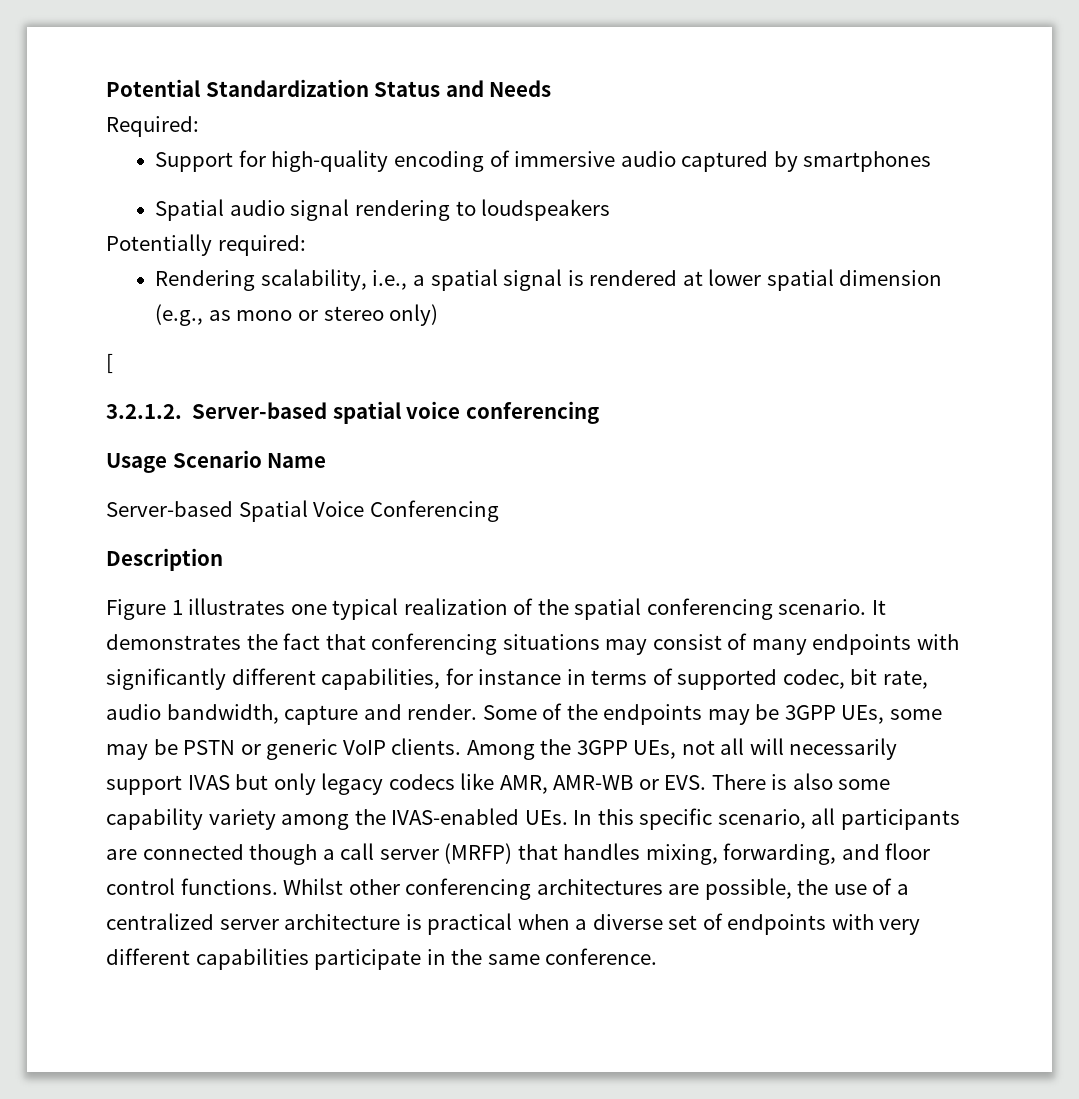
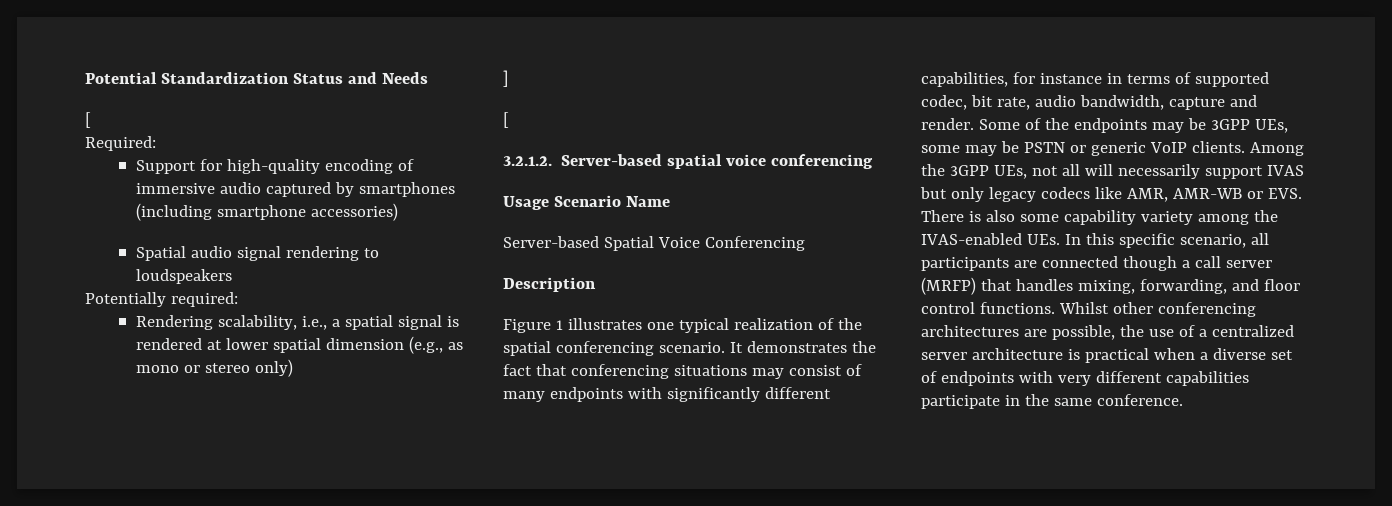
(552, 88) none -> [85,112,91,128] // [
(932, 161) none -> [135,203,398,221] (including smartphone accessories)
(439, 315) none -> [503,70,508,87] // ]

